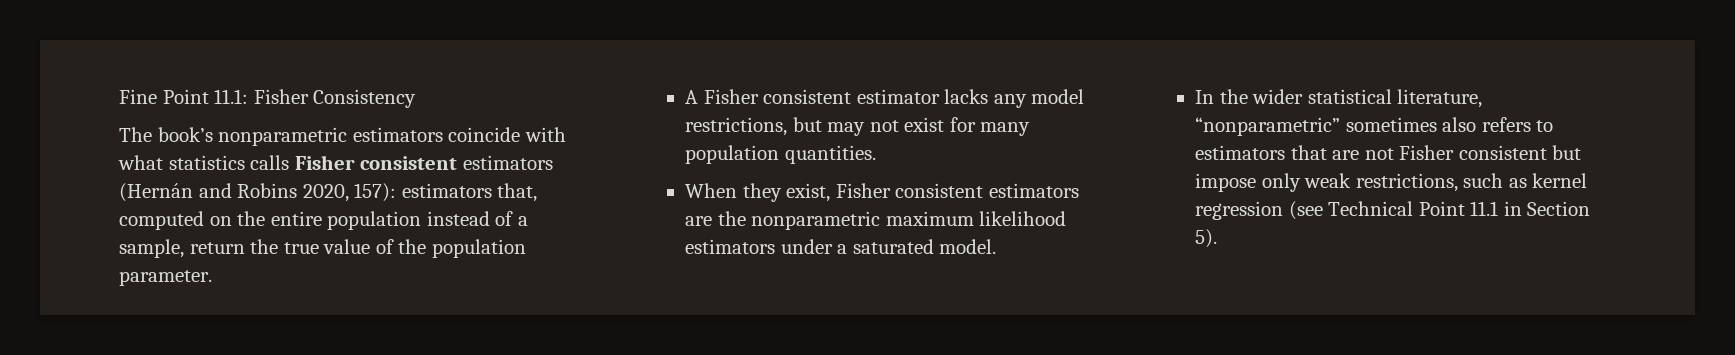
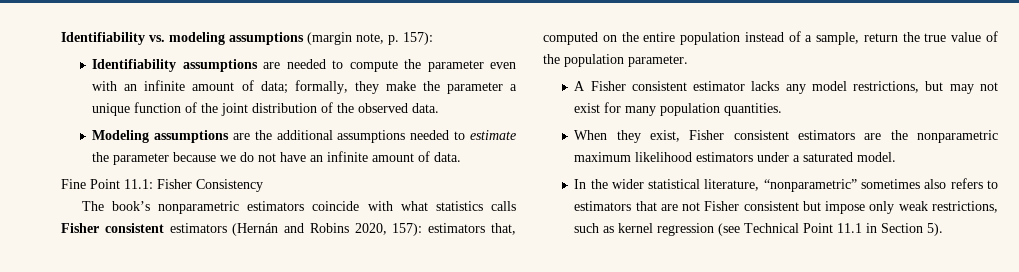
(119, 96) none -> [61,32,433,45] [92,59,516,72] [92,80,517,94] [92,102,440,116] [92,130,516,143] [92,151,462,165] Identifiability vs. modeling assumptions (margin note, p. 157): // Identifiability assumptions are needed to compute the parameter even with an infinite amount of data; formally, they make the parameter a unique function of the joint distribution of the observed data. // Modeling assumptions are the additional assumptions needed to estimate the parameter because we do not have an infinite amount of data. //

